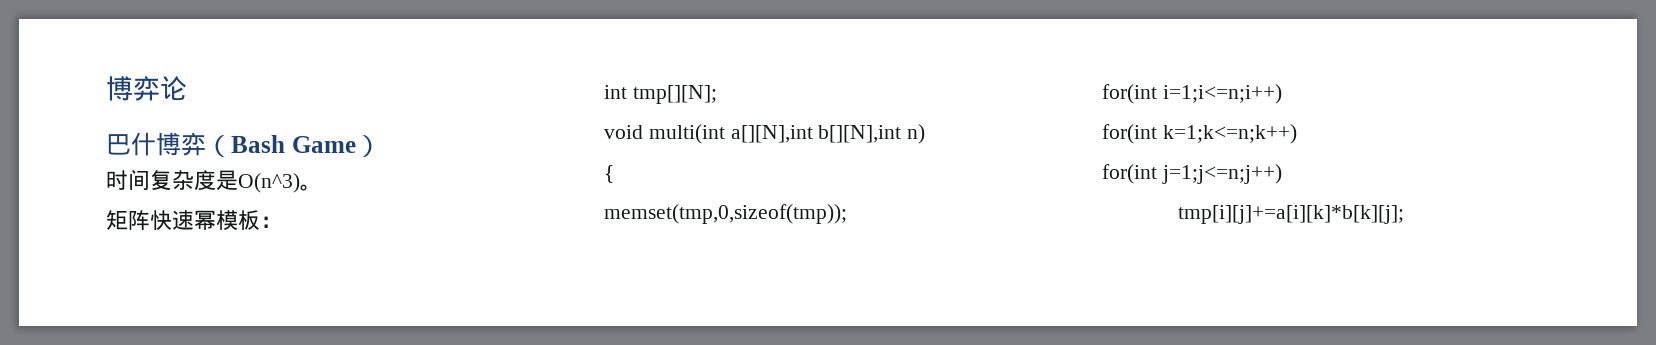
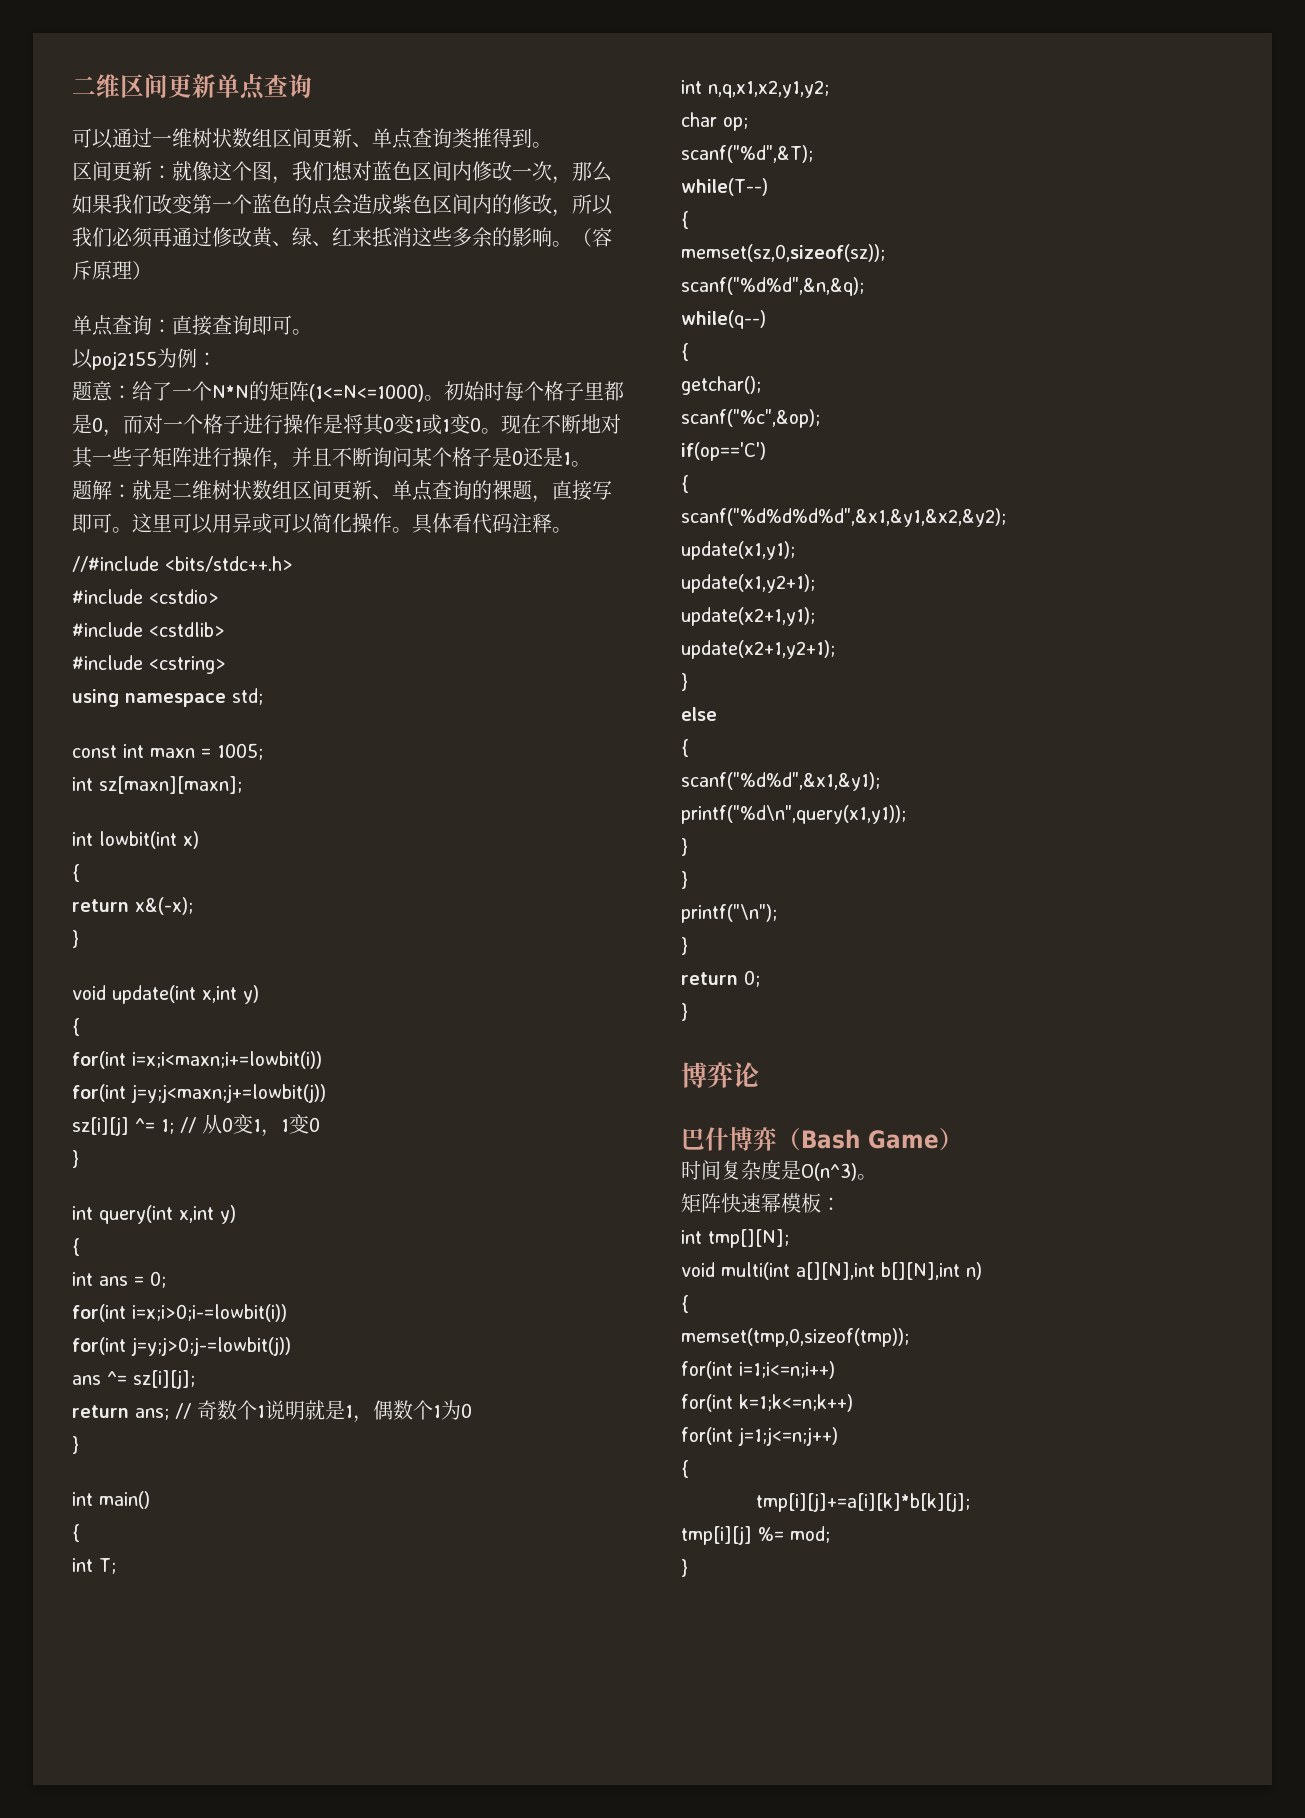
(106, 88) none -> [72,73,312,100] [72,128,552,149] [72,161,612,184] [72,194,613,217] [72,227,612,248] [72,260,152,280] [72,315,312,336] [72,348,217,370] [72,381,624,402] [72,414,621,437] [72,447,591,470] [72,480,612,503] [72,513,572,534] [72,556,293,572] [72,589,219,604] [72,622,225,637] [72,655,226,674] [72,688,263,707] [72,743,263,760] [72,776,242,794] [72,831,199,849] [72,864,80,882] [72,897,193,915] [72,930,79,948] [72,985,259,1004] [72,1018,80,1036] [72,1051,322,1069] [72,1084,326,1103] [72,1114,320,1137] [72,1150,79,1168] [72,1205,236,1224] [72,1238,80,1256] [72,1271,166,1288] [72,1304,287,1322] [72,1337,291,1356] [72,1370,195,1389] [72,1400,472,1423] [72,1436,79,1454] [72,1491,150,1509] [72,1524,80,1542] [72,1558,116,1574] [681,80,829,98] [681,112,748,131] [681,145,813,163] [681,178,768,196] [681,211,689,229] [681,244,885,262] [681,277,864,296] [681,310,766,329] [681,343,689,361] [681,376,761,395] [681,409,820,428] [681,442,766,461] [681,475,689,493] [681,508,1006,527] [681,541,795,560] [681,574,815,593] [681,607,815,626] [681,640,835,659] [681,673,688,691] [681,707,717,721] [681,739,689,757] [681,772,880,791] [681,805,906,824] [681,838,688,856] [681,871,688,889] [681,904,777,923] [681,937,688,955] [681,970,760,987] [681,1003,688,1021] 二维区间更新单点查询 // 可以通过一维树状数组区间更新、单点查询类推得到。 // 区间更新：就像这个图，我们想对蓝色区间内修改一次，那么如果我们改变第一个蓝色的点会造成紫色区间内的修改，所以我们必须再通过修改黄、绿、红来抵消这些多余的影响。（容斥原理） // 单点查询：直接查询即可。 // 以poj2155为例： // 题意：给了一个N*N的矩阵(1<=N<=1000)。初始时每个格子里都是0，而对一个格子进行操作是将其0变1或1变0。现在不断地对其一些子矩阵进行操作，并且不断询问某个格子是0还是1。 // 题解：就是二维树状数组区间更新、单点查询的裸题，直接写即可。这里可以用异或可以简化操作。具体看代码注释。 // //#include <bits/stdc++.h> // #include <cstdio> // #include <cstdlib> // #include <cstring> // using namespace std; // const int maxn = 1005; // int sz[maxn][maxn]; // int lowbit(int x) // { // return x&(-x); // } // void update(int x,int y) // { // for(int i=x;i<maxn;i+=lowbit(i)) // for(int j=y;j<maxn;j+=lowbit(j)) // sz[i][j] ^= 1; // 从0变1，1变0 // } // int query(int x,int y) // { // int ans = 0; // for(int i=x;i>0;i-=lowbit(i)) // for(int j=y;j>0;j-=lowbit(j)) // ans ^= sz[i][j]; // return ans; // 奇数个1说明就是1，偶数个1为0 // } // int main() // { // int T; // int n,q,x1,x2,y1,y2; // char op; // scanf("%d",&T); // while(T--) // { // memset(sz,0,sizeof(sz)); // scanf("%d%d",&n,&q); // while(q--) // { // getchar(); // scanf("%c",&op); // if(op=='C') // { // scanf("%d%d%d%d",&x1,&y1,&x2,&y2); // update(x1,y1); // update(x1,y2+1); // update(x2+1,y1); // update(x2+1,y2+1); // } // else // { // scanf("%d%d",&x1,&y1); // printf("%d\n",query(x1,y1)); // } // } // printf("\n"); // } // return 0; // } //
(1282, 174) none -> [681,1460,689,1478] // {
(1405, 214) none -> [681,1526,830,1545] [681,1559,688,1577] // tmp[i][j] %= mod; // }

